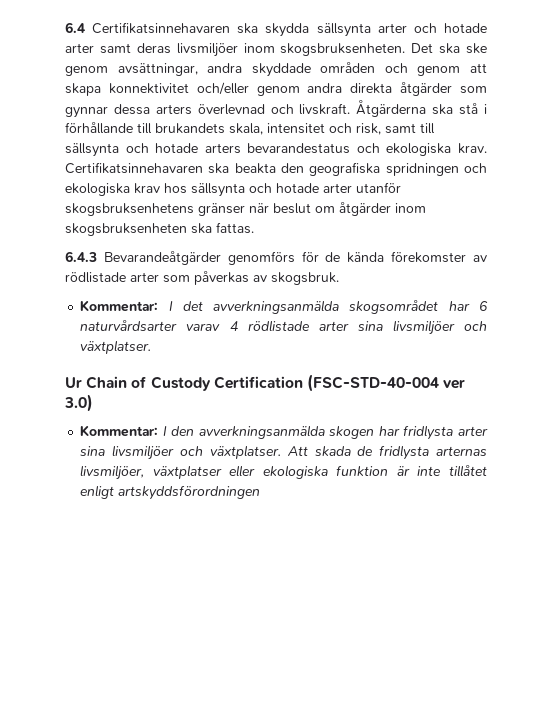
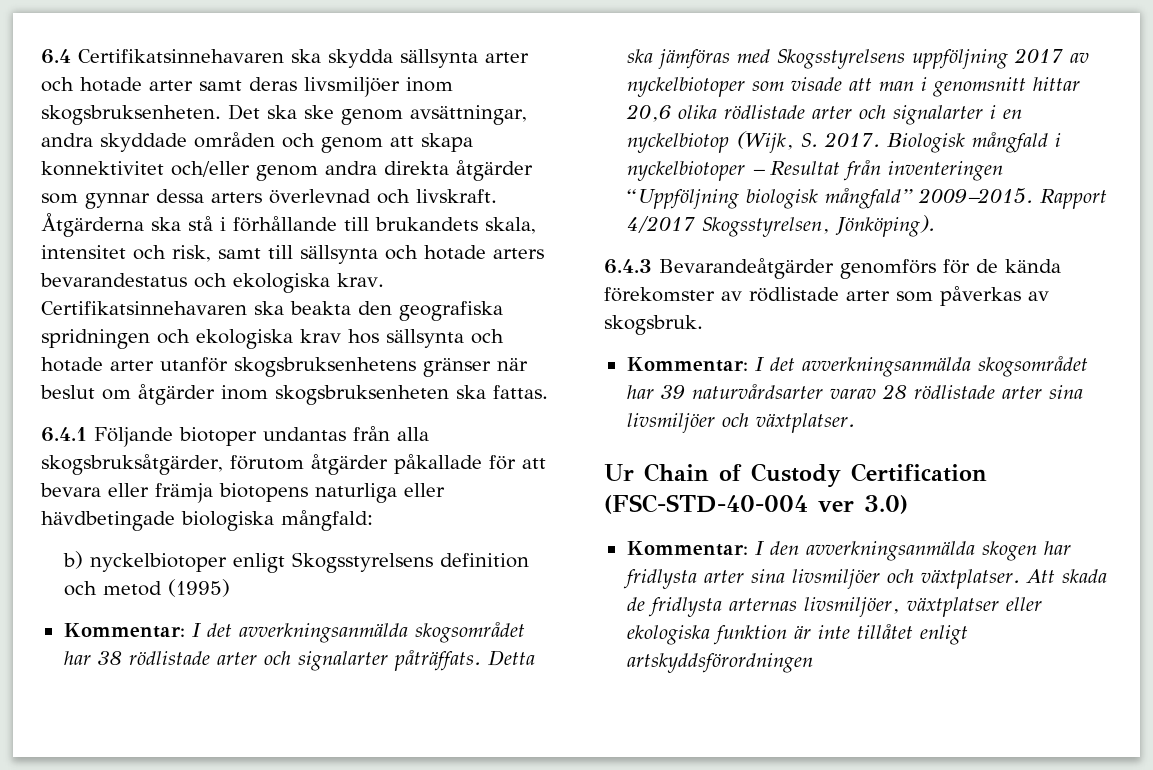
(254, 228) none -> [41,426,429,447] [41,454,546,475] [40,483,445,503] [41,510,373,531] [62,551,529,573] [63,579,230,597] [63,622,525,643] [63,650,535,671] [626,48,1089,69] [626,77,1080,97] [625,104,1022,125] [626,131,1061,153] [626,160,1003,181] [626,188,1107,209] [626,215,935,237] // 6.4.1 Följande biotoper undantas från alla skogsbruksåtgärder, förutom åtgärder påkallade för att bevara eller främja biotopens naturliga eller hävdbetingade biologiska mångfald: // b) nyckelbiotoper enligt Skogsstyrelsens definition och metod (1995) // Kommentar: I det avverkningsanmälda skogsområdet har 38 rödlistade arter och signalarter påträffats. Detta ska jämföras med Skogsstyrelsens uppföljning 2017 av nyckelbiotoper som visade att man i genomsnitt hittar 20,6 olika rödlistade arter och signalarter i en nyckelbiotop (Wijk, S. 2017. Biologisk mångfald i nyckelbiotoper – Resultat från inventeringen “Uppföljning biologisk mångfald” 2009–2015. Rapport 4/2017 Skogsstyrelsen, Jönköping).
[479,301,488,311] 6 -> [660,385,685,399] 39
[229,321,238,331] 4 -> [881,384,907,399] 28

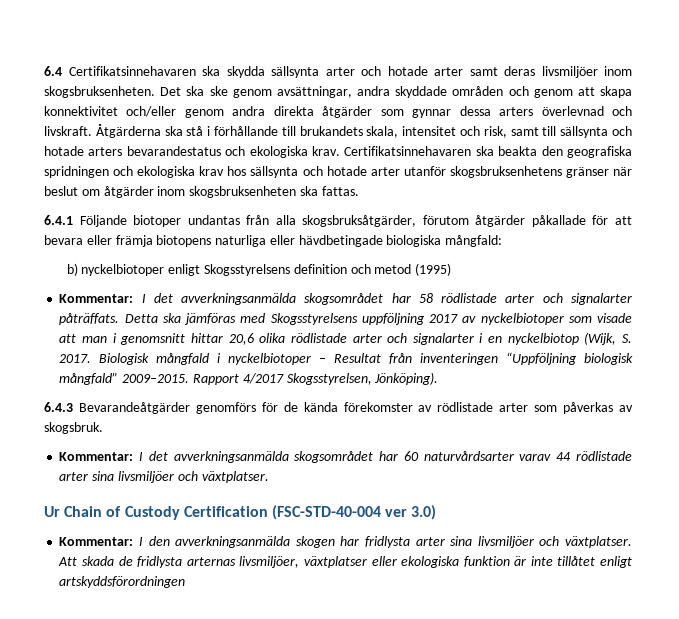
[97,651,122,665] 38 -> [418,293,433,303] 58
[660,385,685,399] 39 -> [403,451,419,461] 60
[881,384,907,399] 28 -> [556,452,572,461] 44

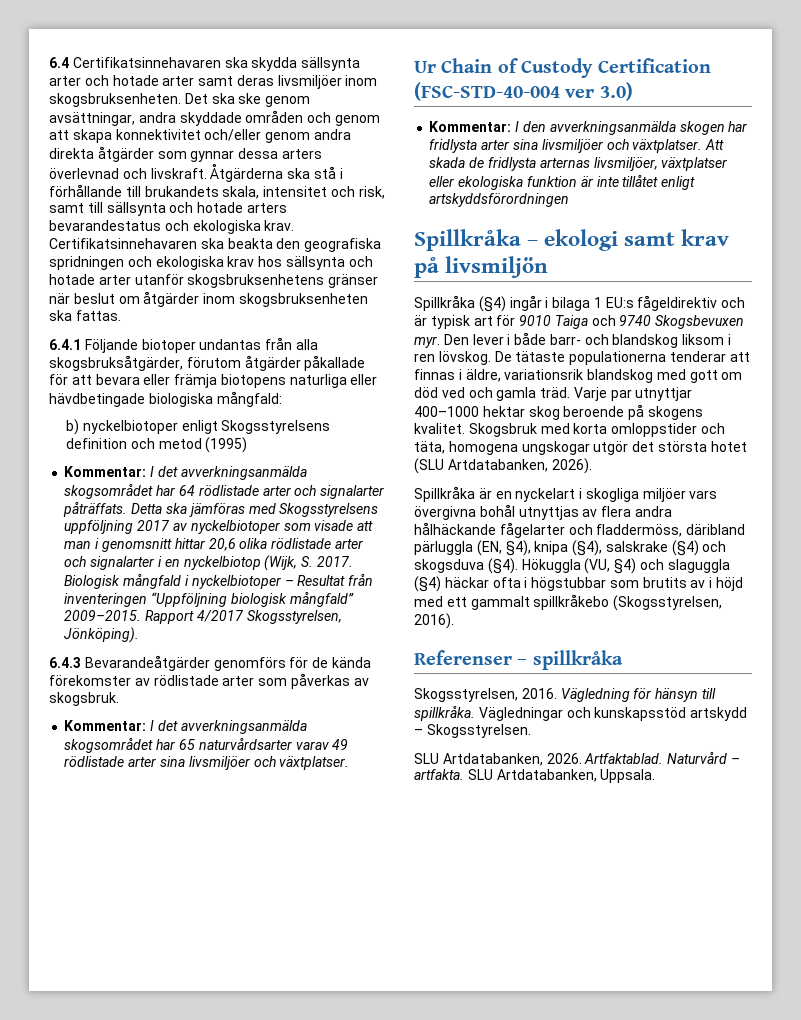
[418,293,433,303] 58 -> [178,485,195,496] 64
[403,451,419,461] 60 -> [178,739,195,750] 65
[556,452,572,461] 44 -> [332,739,349,750] 49
(186, 582) none -> [414,229,730,251] [414,256,549,278] [414,295,746,312] [414,315,745,329] [414,332,732,348] [414,351,750,365] [414,369,743,383] [414,387,693,401] [414,404,703,420] [414,423,725,437] [414,441,747,455] [414,458,592,474] [414,486,718,502] [414,504,672,520] [414,522,746,538] [414,540,727,556] [414,558,730,574] [414,576,744,592] [414,594,723,611] [414,613,454,629] [414,650,623,670] [414,688,716,702] [414,705,748,721] [414,724,531,738] [414,751,740,766] [414,769,656,783] // Spillkråka – ekologi samt krav på livsmiljön // Spillkråka (§4) ingår i bilaga 1 EU:s fågeldirektiv och är typisk art för 9010 Taiga och 9740 Skogsbevuxen myr. Den lever i både barr- och blandskog liksom i ren lövskog. De tätaste populationerna tenderar att finnas i äldre, variationsrik blandskog med gott om död ved och gamla träd. Varje par utnyttjar 400–1000 hektar skog beroende på skogens kvalitet. Skogsbruk med korta omloppstider och täta, homogena ungskogar utgör det största hotet (SLU Artdatabanken, 2026). // Spillkråka är en nyckelart i skogliga miljöer vars övergivna bohål utnyttjas av flera andra hålhäckande fågelarter och fladdermöss, däribland pärluggla (EN, §4), knipa (§4), salskrake (§4) och skogsduva (§4). Hökuggla (VU, §4) och slaguggla (§4) häckar ofta i högstubbar som brutits av i höjd med ett gammalt spillkråkebo (Skogsstyrelsen, 2016). // Referenser – spillkråka // Skogsstyrelsen, 2016. Vägledning för hänsyn till spillkråka. Vägledningar och kunskapsstöd artskydd – Skogsstyrelsen. // SLU Artdatabanken, 2026. Artfaktablad. Naturvård – artfakta. SLU Artdatabanken, Uppsala.

